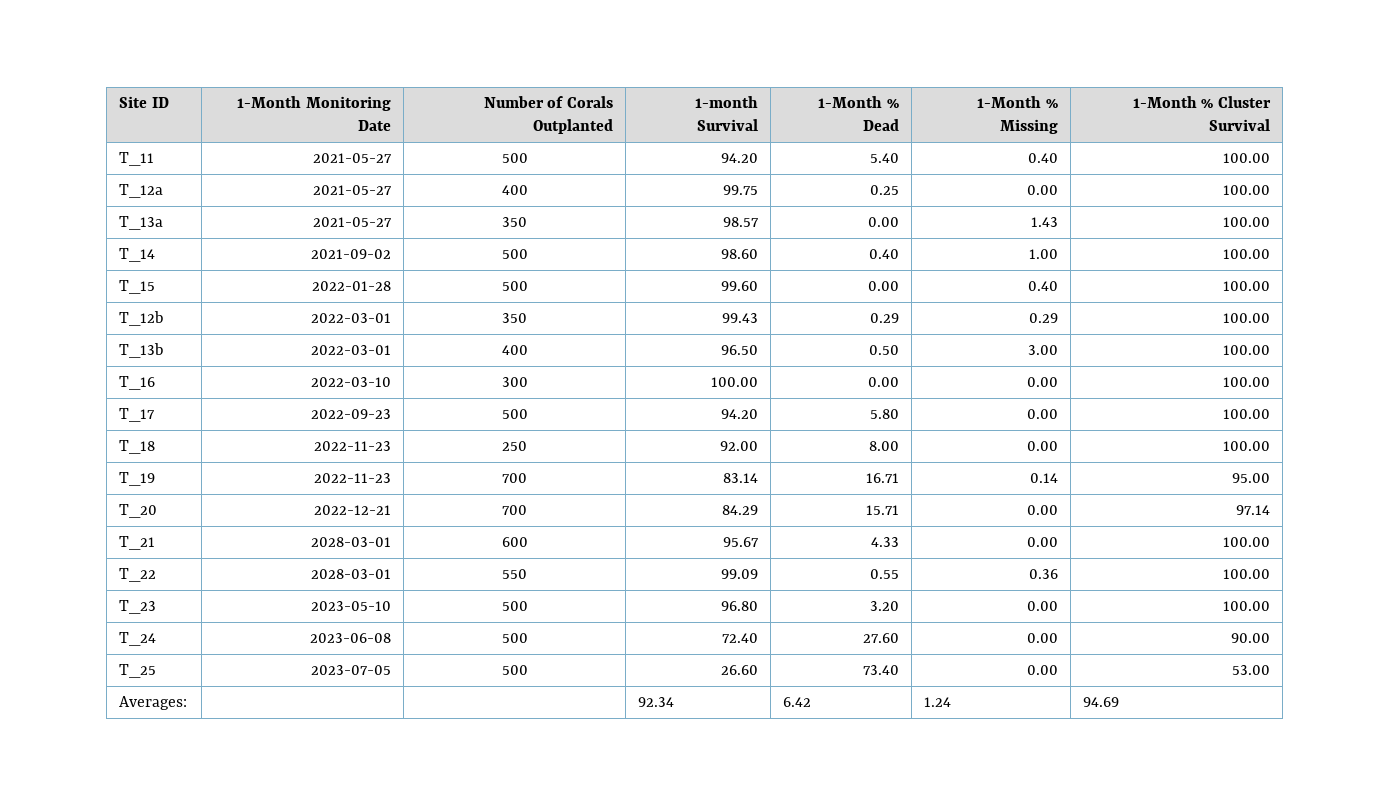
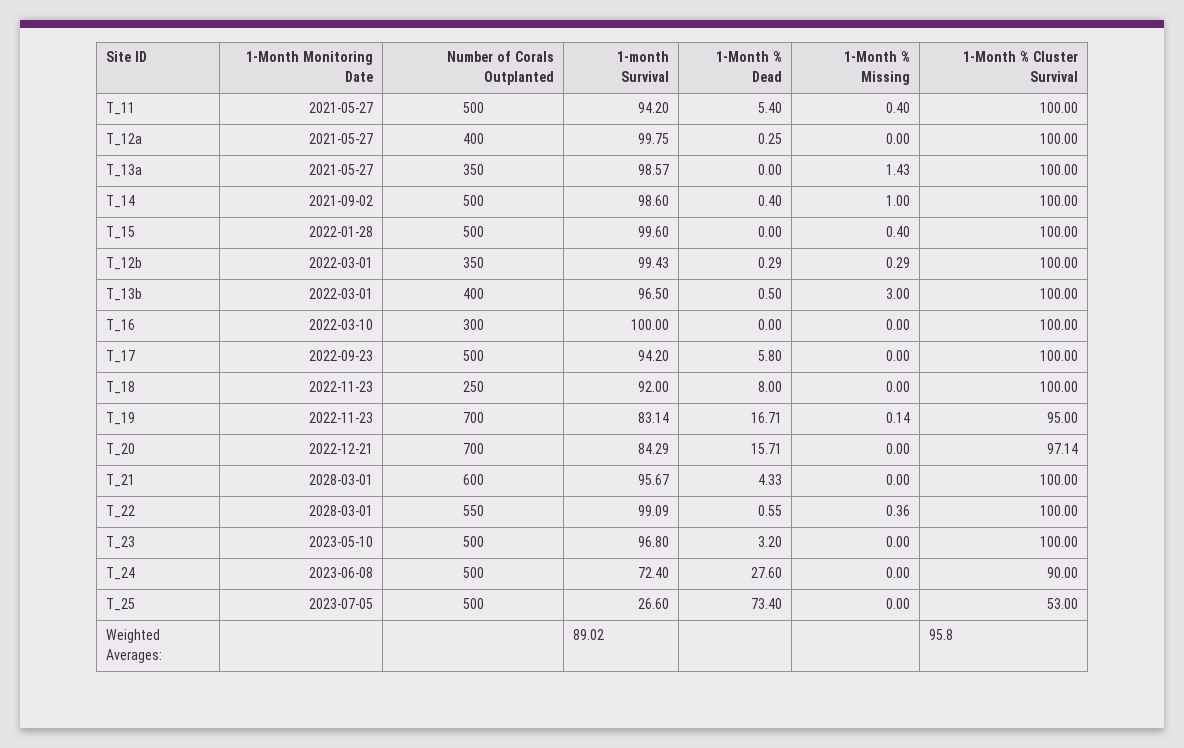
(1270, 670) none -> [106,629,161,643] Weighted
[638,697,675,707] [783,697,812,707] [924,697,952,707] [1083,697,1120,707] 92.34 | 6.42 | 1.24 | 94.69 -> [573,629,605,640] [929,629,954,640] 89.02 | | | 95.8

